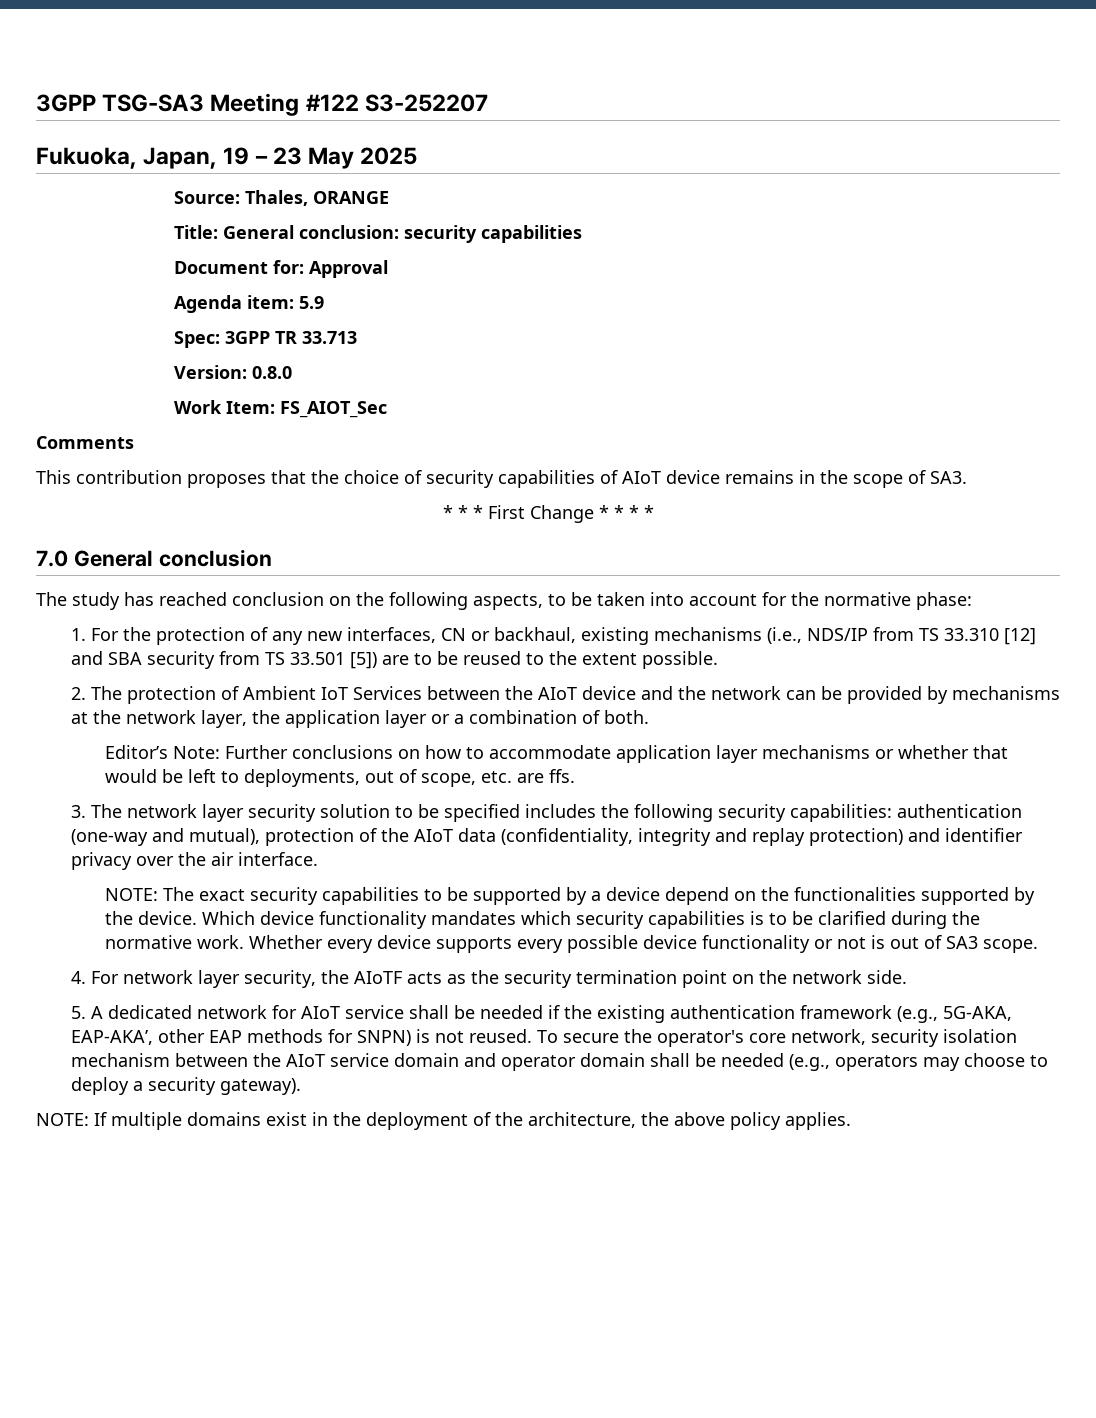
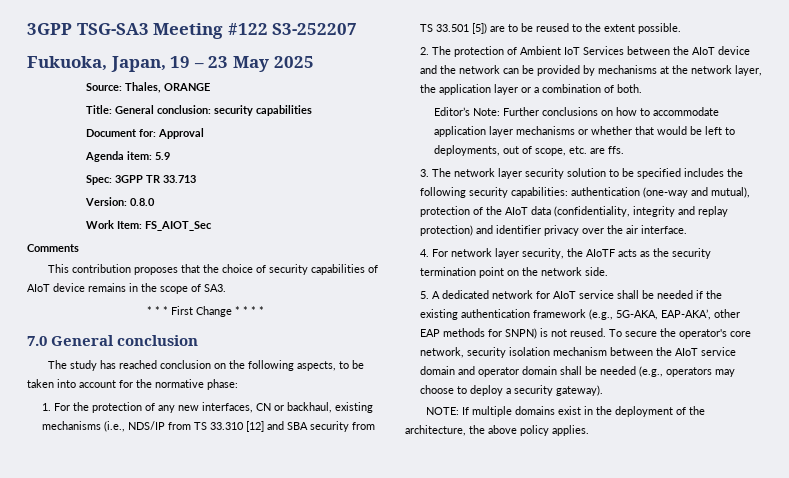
[105,887,1036,905] [105,911,981,929] [105,935,1039,953] // NOTE: The exact security capabilities to be supported by a device depend on the functionalities supported by the device. Which device functionality mandates which security capabilities is to be clarified during the normative work. Whether every device supports every possible device functionality or not is out of SA3 scope. -> (687, 229) none

